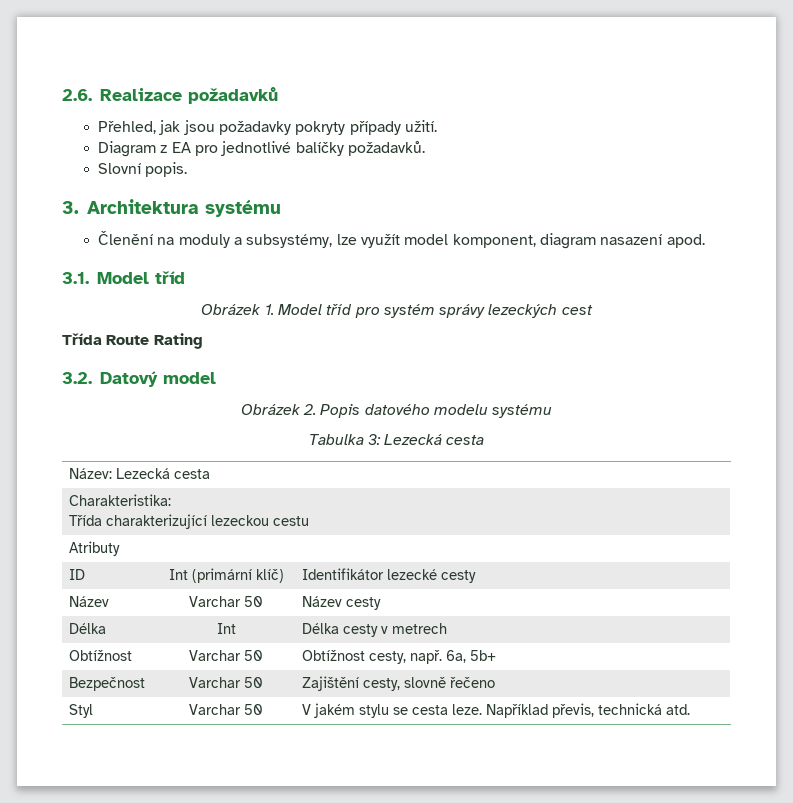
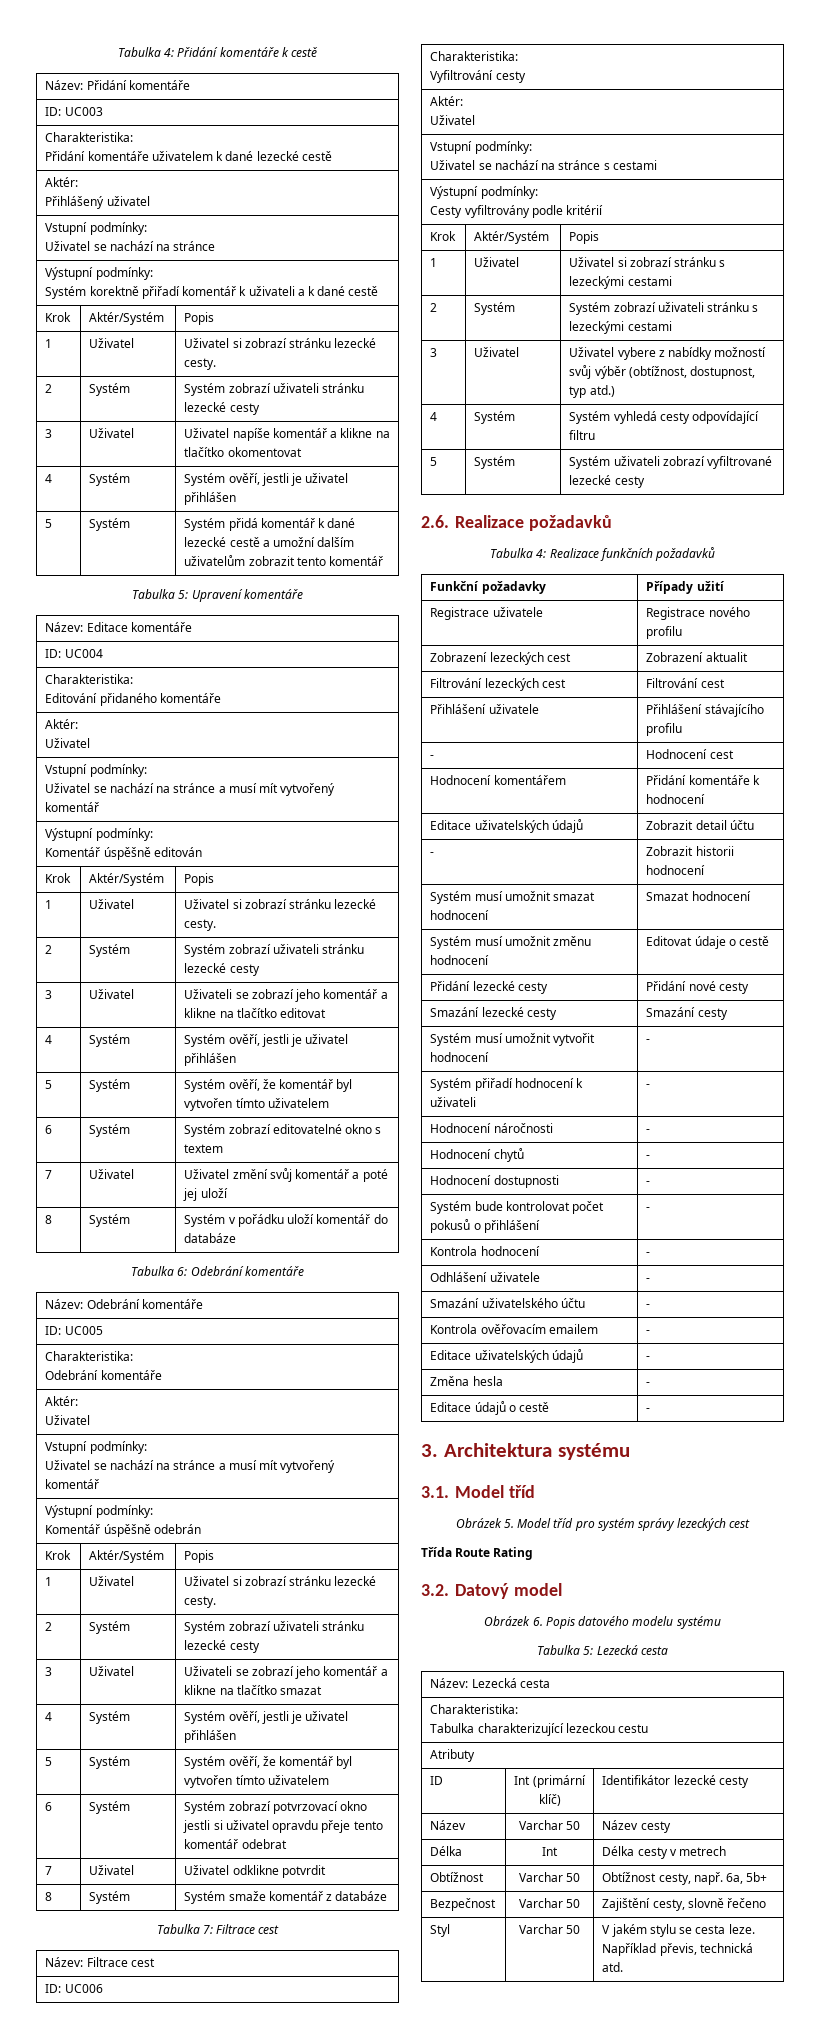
[62,87,278,104] [98,120,437,135] [98,141,425,157] [98,162,188,177] [62,199,281,217] [98,231,705,249] 2.6. Realizace požadavků // Přehled, jak jsou požadavky pokryty případy užití. // Diagram z EA pro jednotlivé balíčky požadavků. // Slovní popis. // 3. Architektura systému // Členění na moduly a subsystémy, lze využít model komponent, diagram nasazení apod. -> [117,47,319,57] [45,80,190,90] [45,107,103,116] [45,132,134,142] [45,151,332,161] [45,177,79,187] [45,196,150,209] [45,222,147,235] [45,241,216,251] [45,267,153,280] [45,286,379,299] [45,312,72,322] [89,312,165,325] [184,312,215,325] [45,339,53,348] [89,338,135,348] [184,338,377,348] [184,358,217,370] [45,384,53,393] [89,383,131,396] [184,383,365,396] [184,402,260,415] [45,429,53,438] [89,428,135,438] [184,428,390,441] [184,447,302,457] [45,474,53,483] [89,473,131,486] [184,473,349,486] [184,492,237,505] [45,519,53,528] [89,518,131,531] [184,518,356,531] [184,537,355,547] [184,555,384,566] [132,589,303,602] [45,622,192,632] [45,649,103,658] [45,674,134,684] [45,693,221,706] [45,719,79,729] [45,738,91,748] [45,764,147,777] [45,783,336,796] [45,802,100,812] [45,828,153,841] [45,847,202,860] [45,873,72,883] [89,873,165,886] [184,873,215,886] [45,900,53,909] [89,899,135,909] [184,899,377,909] [184,919,217,931] [45,945,53,954] [89,944,131,957] [184,944,365,957] [184,963,260,976] [45,990,53,999] [89,989,135,999] [184,989,388,1002] [184,1008,327,1018] [45,1035,53,1044] [89,1034,131,1047] [184,1034,349,1047] [184,1053,237,1066] [45,1080,53,1089] [89,1079,131,1092] [184,1079,353,1092] [184,1098,329,1111] [45,1125,53,1134] [89,1124,131,1137] [184,1124,382,1137] [184,1144,224,1153] [45,1170,53,1179] [89,1169,135,1179] [184,1168,388,1182] [183,1188,228,1201] [45,1215,53,1224] [89,1214,131,1227] [184,1214,388,1227] [184,1233,237,1243] [131,1266,304,1276] [45,1299,203,1309] [45,1326,103,1335] [45,1351,134,1361] [45,1370,162,1380] [45,1396,79,1406] [45,1415,91,1425] [45,1441,147,1454] [45,1460,336,1473] [45,1479,100,1489] [45,1505,153,1518] [45,1524,201,1537] [45,1550,72,1560] [89,1550,165,1563] [184,1550,215,1563] [45,1577,53,1586] [89,1576,135,1586] [184,1576,377,1586] [184,1596,217,1608] [45,1622,53,1631] [89,1621,131,1634] [184,1621,365,1634] [184,1640,260,1653] [45,1667,53,1676] [89,1666,135,1676] [184,1666,388,1679] [184,1685,323,1695] [45,1712,53,1721] [89,1711,131,1724] [184,1711,349,1724] [184,1730,237,1743] [45,1757,53,1766] [89,1756,131,1769] [184,1756,353,1769] [184,1775,329,1788] [45,1802,53,1811] [89,1801,131,1814] [184,1801,368,1814] [183,1820,383,1833] [184,1839,287,1849] [45,1866,53,1875] [89,1865,135,1875] [184,1865,326,1878] [45,1892,53,1901] [89,1891,131,1904] [184,1891,388,1904] [156,1924,280,1934] [45,1957,155,1967] [45,1984,103,1993] [430,51,519,61] [430,70,526,83] [430,96,464,106] [430,115,476,125] [430,141,532,154] [430,160,657,170] [430,186,538,199] [430,205,604,218] [430,231,457,241] [474,231,550,244] [569,231,600,244] [430,258,438,267] [474,257,520,267] [569,257,726,267] [569,276,672,289] [430,303,438,312] [474,302,516,315] [569,302,759,315] [569,321,672,334] [430,348,438,357] [474,347,520,357] [569,347,767,360] [569,365,756,379] [569,385,615,398] [430,412,438,421] [474,411,516,424] [569,411,760,424] [569,430,596,440] [430,457,438,466] [474,456,516,469] [569,456,773,469] [569,475,645,488] [421,515,612,531] [490,547,715,561] [430,581,546,594] [646,581,725,594] [430,607,543,620] [646,607,750,620] [646,626,683,639] [430,652,571,665] [646,652,748,662] [430,678,566,691] [646,678,725,688] [430,704,539,714] [646,704,764,717] [646,723,683,736] [430,755,435,759] [646,749,734,759] [430,775,566,785] [646,775,760,785] [646,794,706,804] [430,819,583,833] [646,820,754,830] [430,852,435,856] [646,846,734,856] [646,865,706,875] [430,891,596,904] [430,910,490,920] [646,891,751,901] [430,936,592,949] [430,955,490,965] [646,936,770,949] [430,981,548,994] [646,981,749,994] [430,1007,557,1020] [646,1007,728,1020] [430,1033,596,1046] [430,1052,490,1062] [646,1039,651,1043] [430,1078,584,1091] [430,1097,477,1107] [646,1084,651,1088] [430,1123,553,1133] [646,1129,651,1133] [430,1148,524,1162] [646,1155,651,1159] [430,1175,559,1188] [646,1181,651,1185] [430,1201,605,1214] [430,1219,540,1233] [646,1207,651,1211] [430,1246,540,1256] [646,1252,651,1256] [430,1272,540,1282] [646,1278,651,1282] [430,1298,585,1308] [646,1304,651,1308] [430,1324,598,1334] [646,1330,651,1334] [430,1349,583,1363] [646,1356,651,1360] [430,1376,503,1386] [646,1382,651,1386] [430,1401,550,1415] [646,1408,651,1412] [421,1443,630,1460] Tabulka 4: Přidání komentáře k cestě // Název: Přidání komentáře // ID: UC003 // Charakteristika: // Přidání komentáře uživatelem k dané lezecké cestě // Aktér: // Přihlášený uživatel // Vstupní podmínky: // Uživatel se nachází na stránce // Výstupní podmínky: // Systém korektně přiřadí komentář k uživateli a k dané cestě // Krok | Aktér/Systém | Popis // 1 | Uživatel | Uživatel si zobrazí stránku lezecké cesty. // 2 | Systém | Systém zobrazí uživateli stránku lezecké cesty // 3 | Uživatel | Uživatel napíše komentář a klikne na tlačítko okomentovat // 4 | Systém | Systém ověří, jestli je uživatel přihlášen // 5 | Systém | Systém přidá komentář k dané lezecké cestě a umožní dalším uživatelům zobrazit tento komentář // Tabulka 5: Upravení komentáře // Název: Editace komentáře // ID: UC004 // Charakteristika: // Editování přidaného komentáře // Aktér: // Uživatel // Vstupní podmínky: // Uživatel se nachází na stránce a musí mít vytvořený komentář // Výstupní podmínky: // Komentář úspěšně editován // Krok | Aktér/Systém | Popis // 1 | Uživatel | Uživatel si zobrazí stránku lezecké cesty. // 2 | Systém | Systém zobrazí uživateli stránku lezecké cesty // 3 | Uživatel | Uživateli se zobrazí jeho komentář a klikne na tlačítko editovat // 4 | Systém | Systém ověří, jestli je uživatel přihlášen // 5 | Systém | Systém ověří, že komentář byl vytvořen tímto uživatelem // 6 | Systém | Systém zobrazí editovatelné okno s textem // 7 | Uživatel | Uživatel změní svůj komentář a poté jej uloží // 8 | Systém | Systém v pořádku uloží komentář do databáze // Tabulka 6: Odebrání komentáře // Název: Odebrání komentáře // ID: UC005 // Charakteristika: // Odebrání komentáře // Aktér: // Uživatel // Vstupní podmínky: // Uživatel se nachází na stránce a musí mít vytvořený komentář // Výstupní podmínky: // Komentář úspěšně odebrán // Krok | Aktér/Systém | Popis // 1 | Uživatel | Uživatel si zobrazí stránku lezecké cesty. // 2 | Systém | Systém zobrazí uživateli stránku lezecké cesty // 3 | Uživatel | Uživateli se zobrazí jeho komentář a klikne na tlačítko smazat // 4 | Systém | Systém ověří, jestli je uživatel přihlášen // 5 | Systém | Systém ověří, že komentář byl vytvořen tímto uživatelem // 6 | Systém | Systém zobrazí potvrzovací okno jestli si uživatel opravdu přeje tento komentář odebrat // 7 | Uživatel | Uživatel odklikne potvrdit // 8 | Systém | Systém smaže komentář z databáze // Tabulka 7: Filtrace cest // Název: Filtrace cest // ID: UC006 // Charakteristika: // Vyfiltrování cesty // Aktér: // Uživatel // Vstupní podmínky: // Uživatel se nachází na stránce s cestami // Výstupní podmínky: // Cesty vyfiltrovány podle kritérií // Krok | Aktér/Systém | Popis // 1 | Uživatel | Uživatel si zobrazí stránku s lezeckými cestami // 2 | Systém | Systém zobrazí uživateli stránku s lezeckými cestami // 3 | Uživatel | Uživatel vybere z nabídky možností svůj výběr (obtížnost, dostupnost, typ atd.) // 4 | Systém | Systém vyhledá cesty odpovídající filtru // 5 | Systém | Systém uživateli zobrazí vyfiltrované lezecké cesty // 2.6. Realizace požadavků // Tabulka 4: Realizace funkčních požadavků // Funkční požadavky | Případy užití // Registrace uživatele | Registrace nového profilu // Zobrazení lezeckých cest | Zobrazení aktualit // Filtrování lezeckých cest | Filtrování cest // Přihlášení uživatele | Přihlášení stávajícího profilu // - | Hodnocení cest // Hodnocení komentářem | Přidání komentáře k hodnocení // Editace uživatelských údajů | Zobrazit detail účtu // - | Zobrazit historii hodnocení // Systém musí umožnit smazat hodnocení | Smazat hodnocení // Systém musí umožnit změnu hodnocení | Editovat údaje o cestě // Přidání lezecké cesty | Přidání nové cesty // Smazání lezecké cesty | Smazání cesty // Systém musí umožnit vytvořit hodnocení | - // Systém přiřadí hodnocení k uživateli | - // Hodnocení náročnosti | - // Hodnocení chytů | - // Hodnocení dostupnosti | - // Systém bude kontrolovat počet pokusů o přihlášení | - // Kontrola hodnocení | - // Odhlášení uživatele | - // Smazání uživatelského účtu | - // Kontrola ověřovacím emailem | - // Editace uživatelských údajů | - // Změna hesla | - // Editace údajů o cestě | - // 3. Architektura systému
[264,304,274,315] 1. -> [503,1519,514,1528] 5.
[303,404,317,415] 2. -> [532,1617,543,1626] 6.
[367,434,381,445] 3: -> [583,1646,594,1655] 5:
[68,515,102,526] Třída -> [430,1723,475,1733] Tabulka

